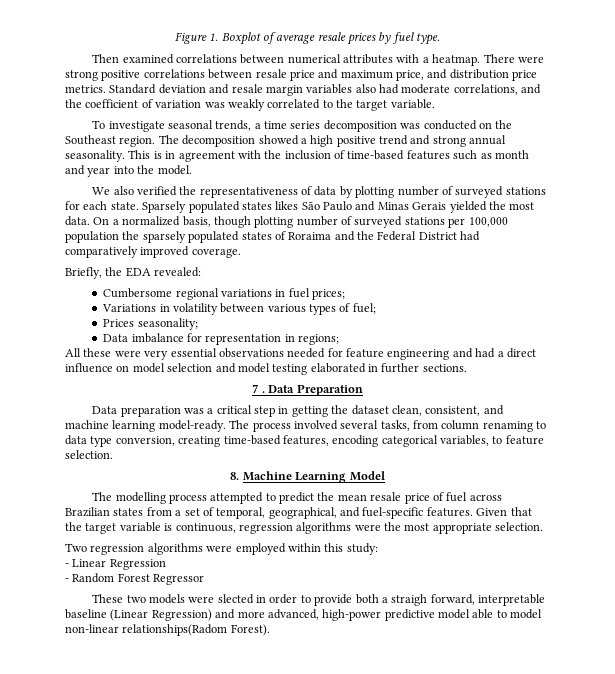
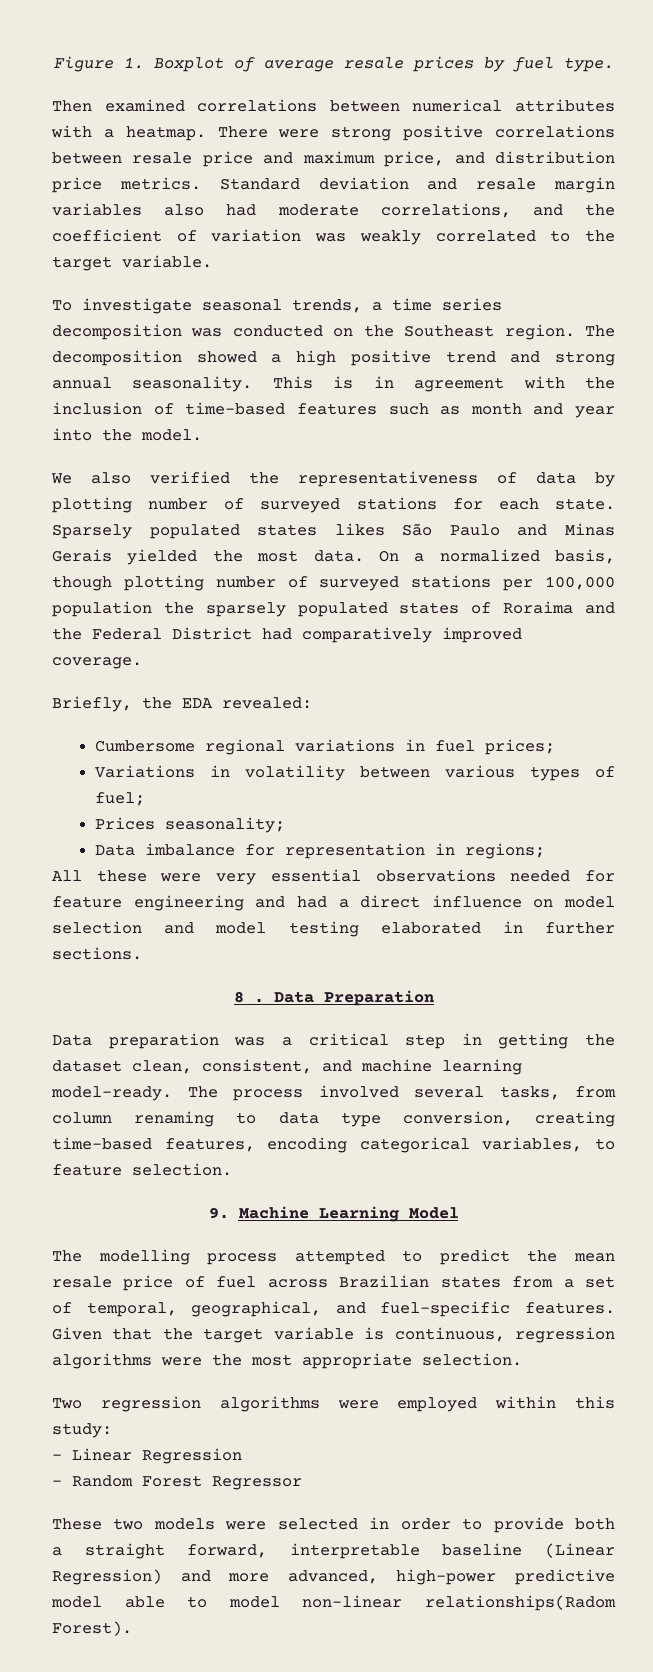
[252,384,259,393] 7 -> [233,991,244,1003] 8
[230,472,240,480] 8. -> [208,1207,229,1219] 9.
[217,594,254,604] slected -> [277,1518,358,1530] selected
[391,594,428,606] straigh -> [84,1543,165,1559] straight

